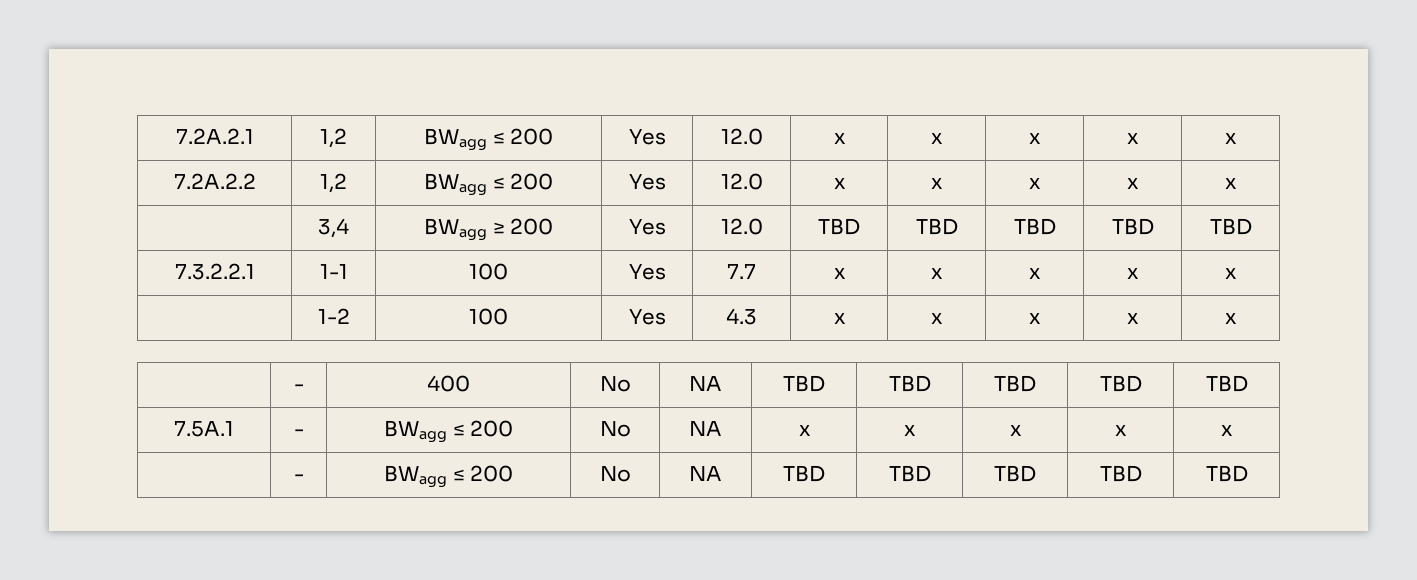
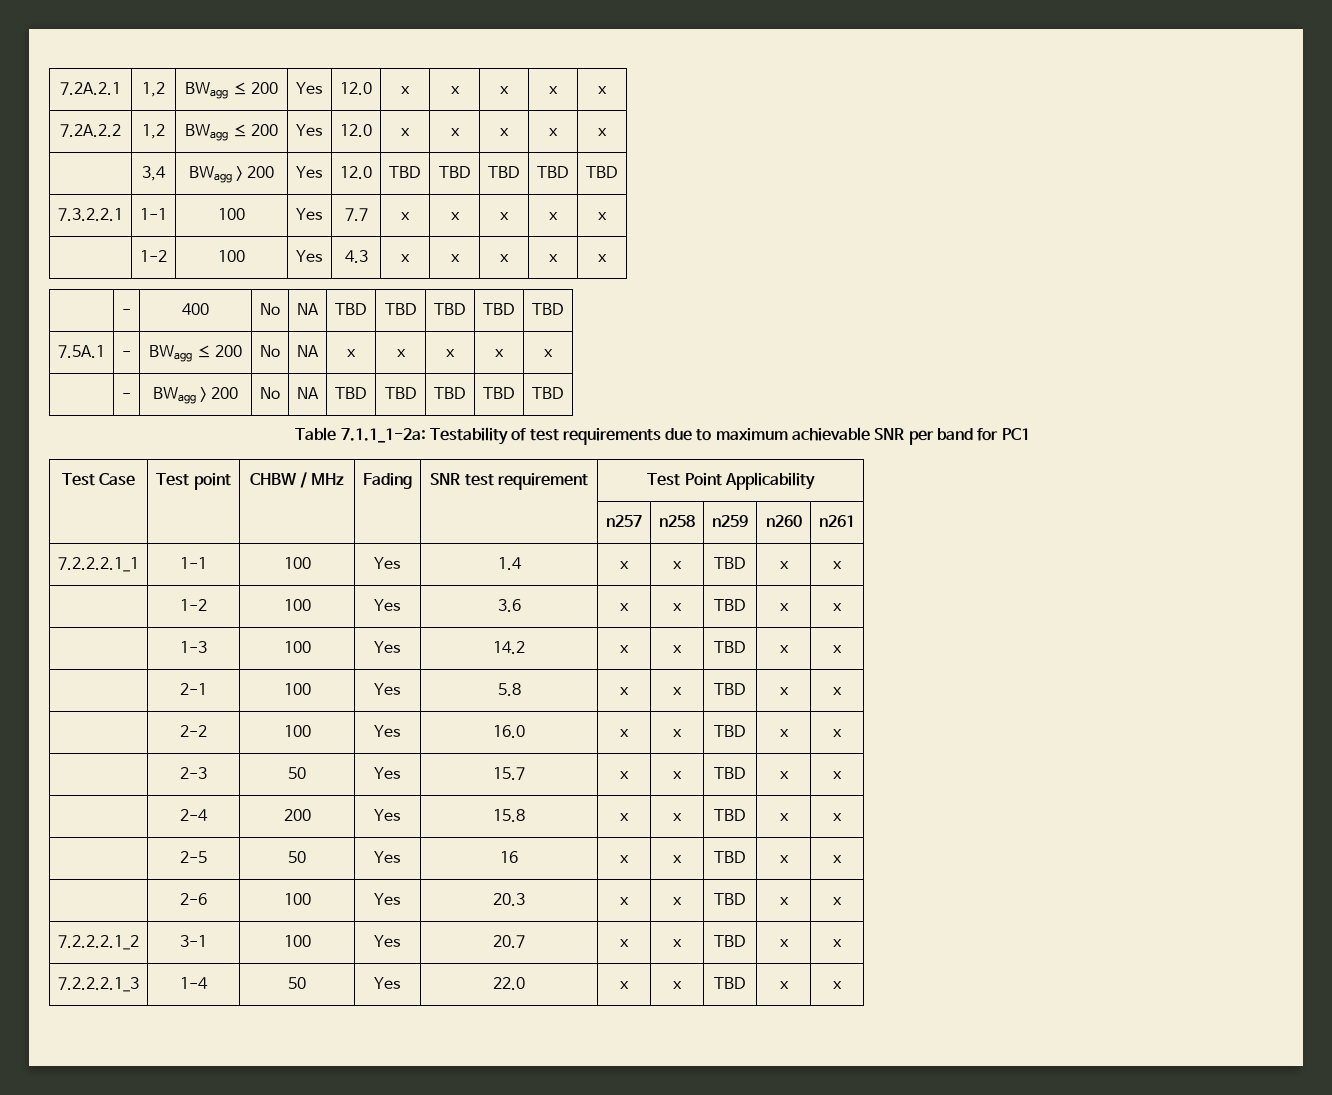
[492,222,505,234] ≥ -> [236,166,243,181] >
[452,469,465,481] ≤ -> [200,387,207,402] >
(1248, 473) none -> [295,427,1030,445] [61,473,136,486] [156,473,231,490] [249,472,345,488] [363,473,412,489] [430,473,588,490] [647,472,815,490] [606,515,642,527] [659,515,695,527] [712,515,748,527] [765,515,802,527] [819,515,855,527] [58,557,139,572] [180,557,207,569] [283,557,311,569] [374,557,402,569] [497,557,522,570] [620,561,629,569] [673,561,682,569] [714,557,746,569] [779,561,789,569] [833,561,842,569] [180,599,207,611] [283,599,311,611] [374,599,402,611] [497,599,521,612] [620,603,629,611] [673,603,682,611] [714,599,746,611] [779,603,789,611] [833,603,842,611] [180,641,207,653] [283,641,311,653] [374,641,402,653] [493,641,525,654] [620,645,629,653] [673,645,682,653] [714,641,746,653] [779,645,789,653] [833,645,842,653] [180,683,207,695] [283,683,311,695] [374,683,402,695] [497,683,521,696] [620,687,629,695] [673,687,682,695] [714,683,746,695] [779,687,789,695] [833,687,842,695] [180,725,207,737] [283,725,311,737] [374,725,402,737] [493,725,525,738] [620,729,629,737] [673,729,682,737] [714,725,746,737] [779,729,789,737] [833,729,842,737] [180,767,207,779] [288,767,306,779] [374,767,402,779] [493,767,525,780] [620,771,629,779] [673,771,682,779] [714,767,746,779] [779,771,789,779] [833,771,842,779] [180,809,208,821] [283,809,311,821] [374,809,402,821] [493,809,525,822] [620,813,629,821] [673,813,682,821] [714,809,746,821] [779,813,789,821] [833,813,842,821] [180,851,207,863] [288,851,306,863] [374,851,402,863] [500,851,518,863] [620,855,629,863] [673,855,682,863] [714,851,746,863] [779,855,789,863] [833,855,842,863] [180,893,207,905] [283,893,311,905] [374,893,402,905] [493,893,525,906] [620,897,629,905] [673,897,682,905] [714,893,746,905] [779,897,789,905] [833,897,842,905] [58,935,139,950] [180,935,207,947] [283,935,311,947] [374,935,402,947] [493,935,525,948] [620,939,629,947] [673,939,682,947] [714,935,746,947] [779,939,789,947] [833,939,842,947] [58,977,139,992] [180,977,208,989] [288,977,306,989] [374,977,402,989] [493,977,525,990] [620,981,629,989] [673,981,682,989] [714,977,746,989] [779,981,789,989] [833,981,842,989] // Table 7.1.1_1-2a: Testability of test requirements due to maximum achievable SNR per band for PC1 // Test Case | Test point | CHBW / MHz | Fading | SNR test requirement | Test Point Applicability // | | | | | n257 | n258 | n259 | n260 | n261 // 7.2.2.2.1_1 | 1-1 | 100 | Yes | 1.4 | x | x | TBD | x | x // | 1-2 | 100 | Yes | 3.6 | x | x | TBD | x | x // | 1-3 | 100 | Yes | 14.2 | x | x | TBD | x | x // | 2-1 | 100 | Yes | 5.8 | x | x | TBD | x | x // | 2-2 | 100 | Yes | 16.0 | x | x | TBD | x | x // | 2-3 | 50 | Yes | 15.7 | x | x | TBD | x | x // | 2-4 | 200 | Yes | 15.8 | x | x | TBD | x | x // | 2-5 | 50 | Yes | 16 | x | x | TBD | x | x // | 2-6 | 100 | Yes | 20.3 | x | x | TBD | x | x // 7.2.2.2.1_2 | 3-1 | 100 | Yes | 20.7 | x | x | TBD | x | x // 7.2.2.2.1_3 | 1-4 | 50 | Yes | 22.0 | x | x | TBD | x | x

